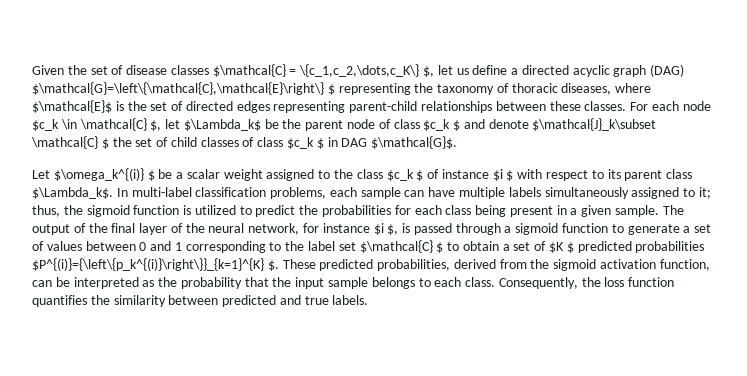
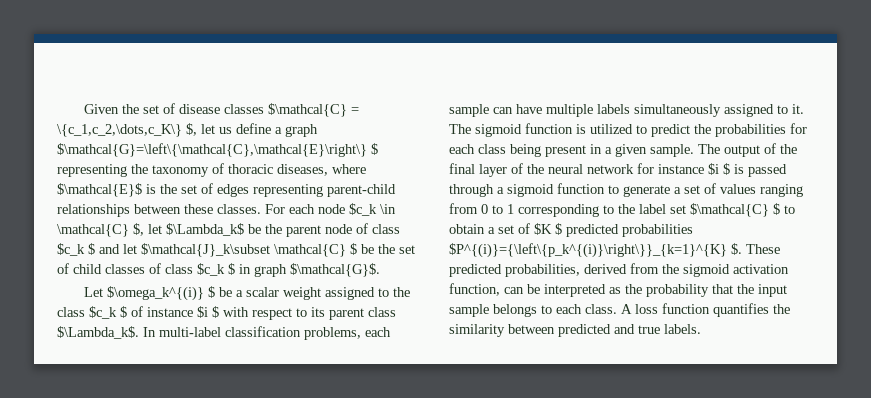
[521,64,685,77] directed acyclic graph (DAG) -> [285,124,318,137] graph
[185,101,233,111] directed -> (213, 188) none
[488,119,529,129] denote -> [123,244,137,254] let
(109, 143) none -> [361,244,374,254] be
[341,138,368,147] DAG -> [254,264,287,277] graph
[698,187,711,199] [32,205,83,217] it; thus, the -> [792,104,804,114] [449,124,471,134] it. The
[248,223,300,235] network, -> [587,164,634,174] network
[387,224,399,235] $, -> [723,163,730,175] $
[85,241,172,251] between 0 and -> [760,184,803,197] [449,203,503,214] ranging from 0 to
[498,277,601,289] Consequently, the -> [621,304,632,314] A

